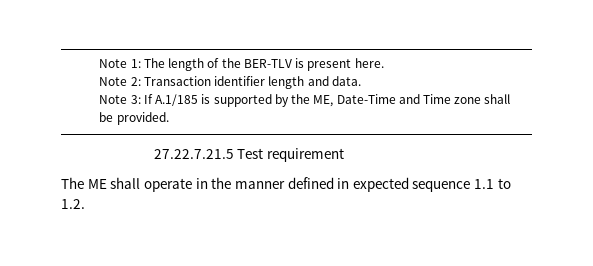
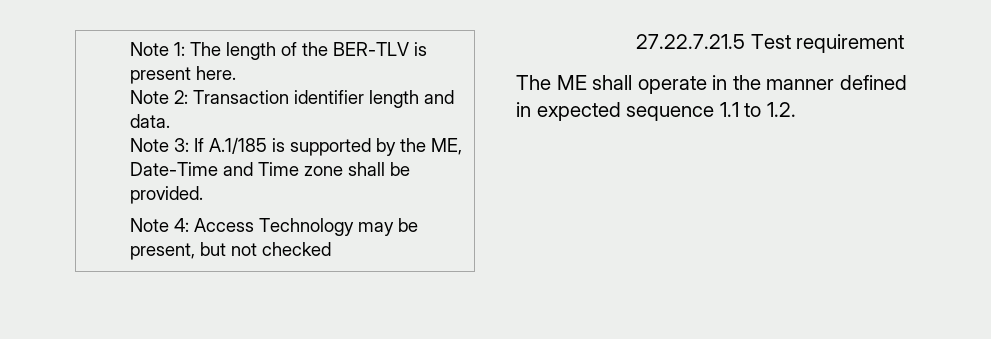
(169, 118) none -> [129,218,418,236] [129,242,331,260] // Note 4: Access Technology may be present, but not checked

